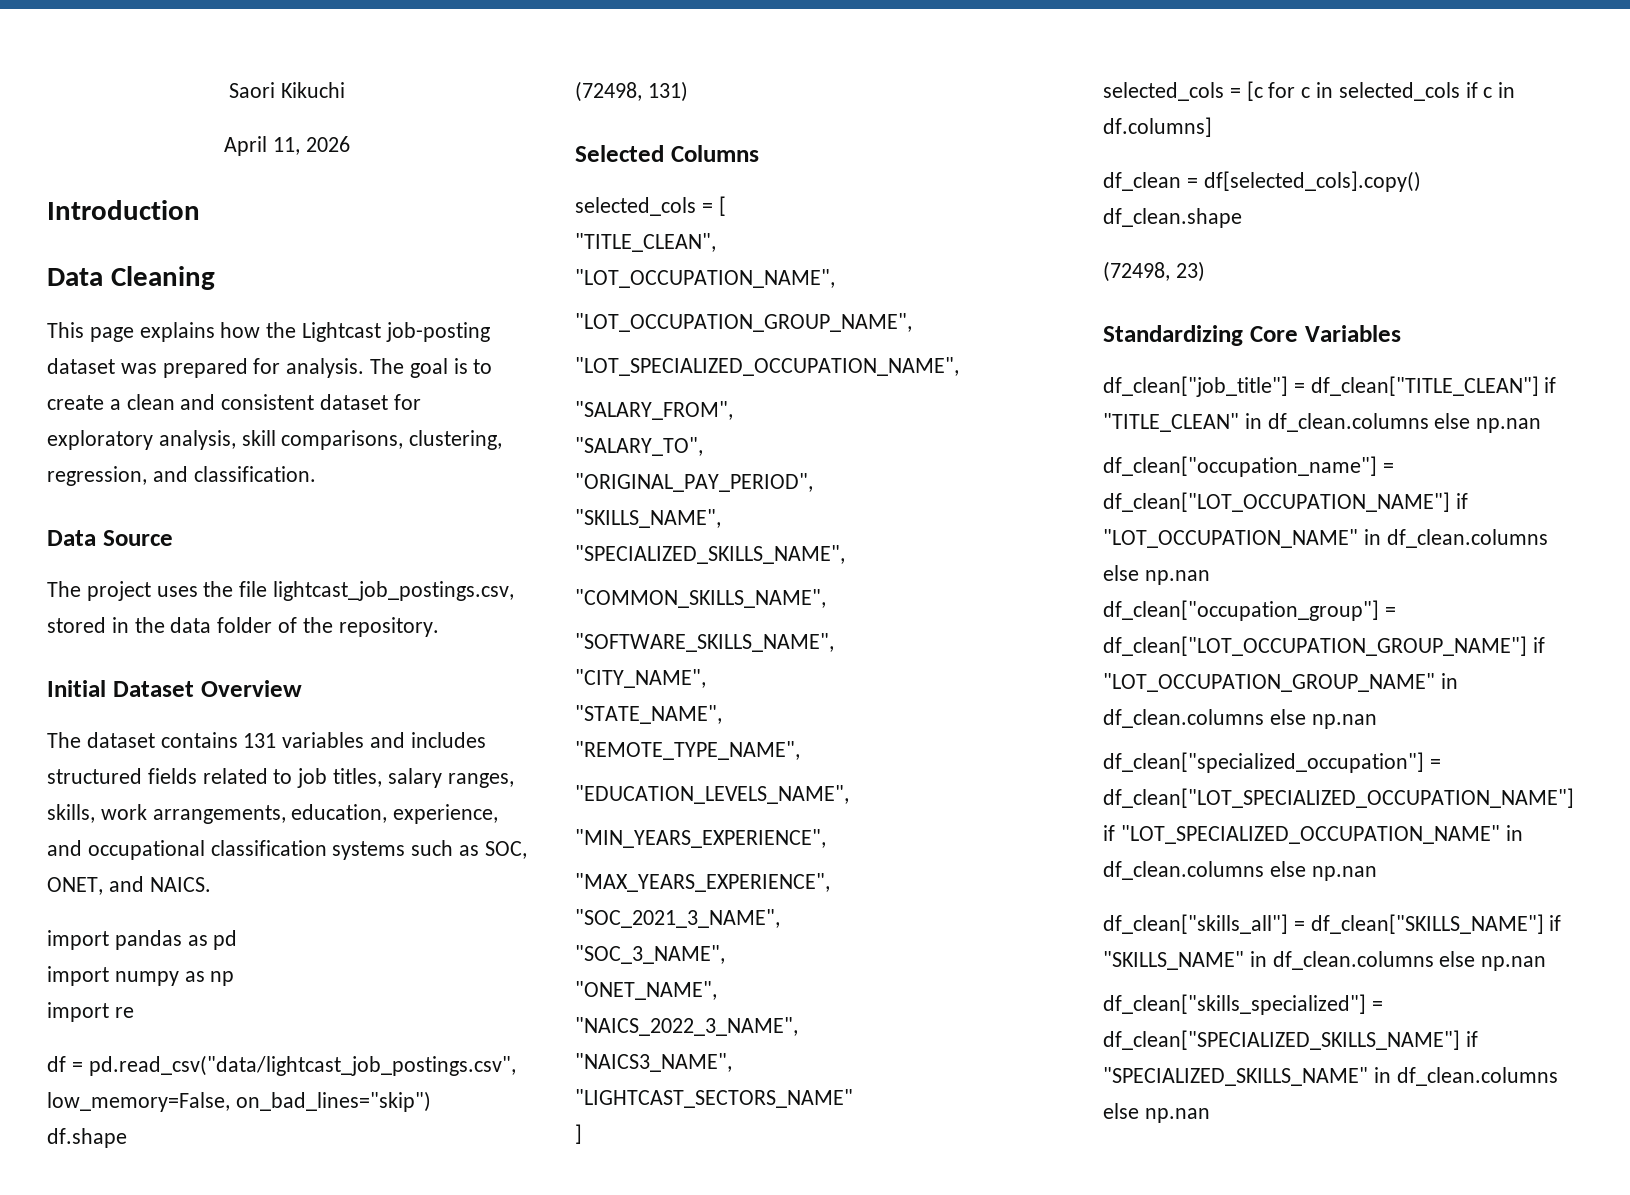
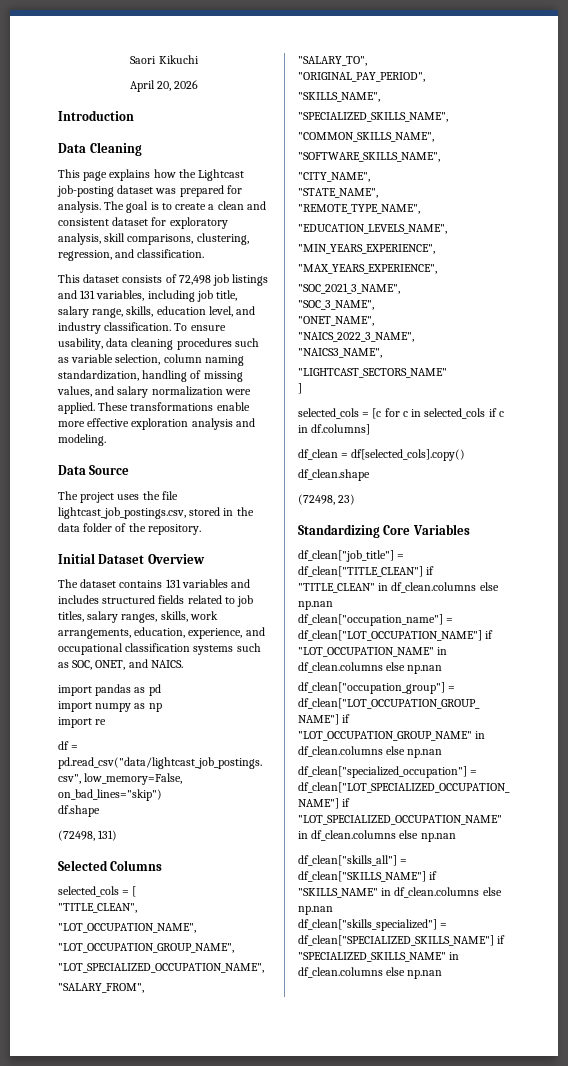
[273,137,300,155] 11, -> [157,81,171,91] 20,
(316, 474) none -> [58,274,269,286] [58,290,238,302] [58,306,256,318] [58,322,226,334] [58,338,259,350] [58,354,244,366] [58,370,243,382] [57,386,251,398] [58,402,250,414] [58,418,255,430] [58,434,106,446] // This dataset consists of 72,498 job listings and 131 variables, including job title, salary range, skills, education level, and industry classification. To ensure usability, data cleaning procedures such as variable selection, column naming standardization, handling of missing values, and salary normalization were applied. These transformations enable more effective exploration analysis and modeling.

